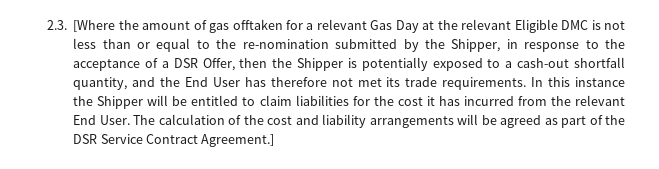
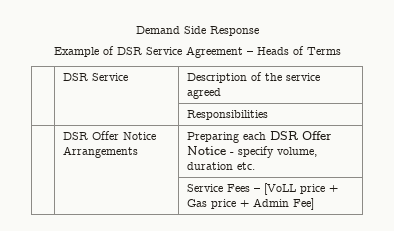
[47,19,625,33] [73,38,625,52] [73,57,625,71] [73,77,625,90] [73,95,625,109] [73,114,625,128] [73,134,275,147] 2.3. [Where the amount of gas offtaken for a relevant Gas Day at the relevant Eligible DMC is not less than or equal to the re-nomination submitted by the Shipper, in response to the acceptance of a DSR Offer, then the Shipper is potentially exposed to a cash-out shortfall quantity, and the End User has therefore not met its trade requirements. In this instance the Shipper will be entitled to claim liabilities for the cost it has incurred from the relevant End User. The calculation of the cost and liability arrangements will be agreed as part of the DSR Service Contract Agreement.] -> [135,26,259,36] [53,46,341,58] [62,73,128,81] [186,72,320,83] [186,88,221,99] [186,110,268,120] [62,131,156,140] [62,146,138,158] [186,131,332,143] [186,146,317,158] [186,162,255,170] [186,183,338,195] [186,198,314,210] Demand Side Response // Example of DSR Service Agreement – Heads of Terms // | DSR Service | Description of the service agreed // | | Responsibilities // | DSR Offer Notice Arrangements | Preparing each DSR Offer Notice - specify volume, duration etc. // | | Service Fees – [VoLL price + Gas price + Admin Fee]

